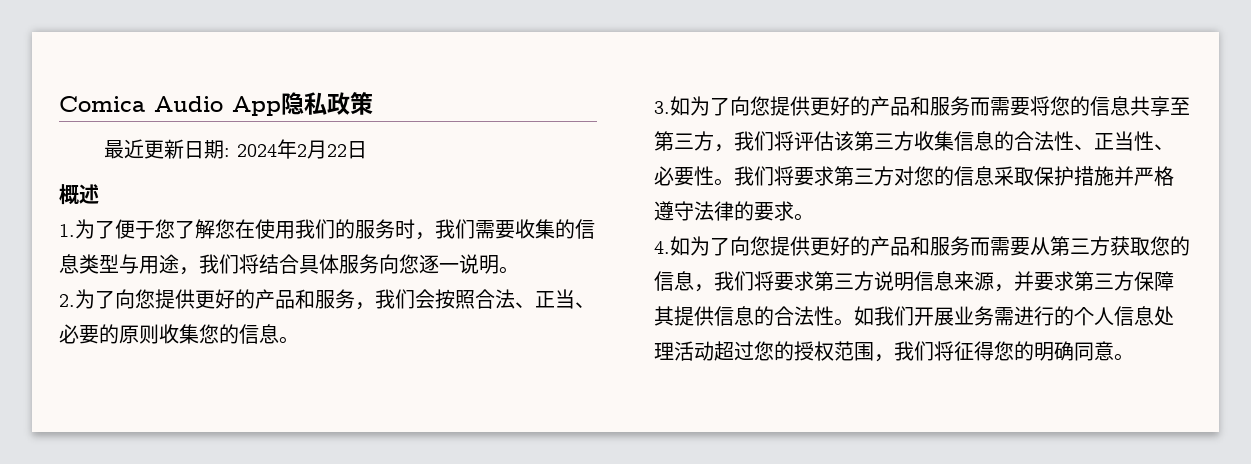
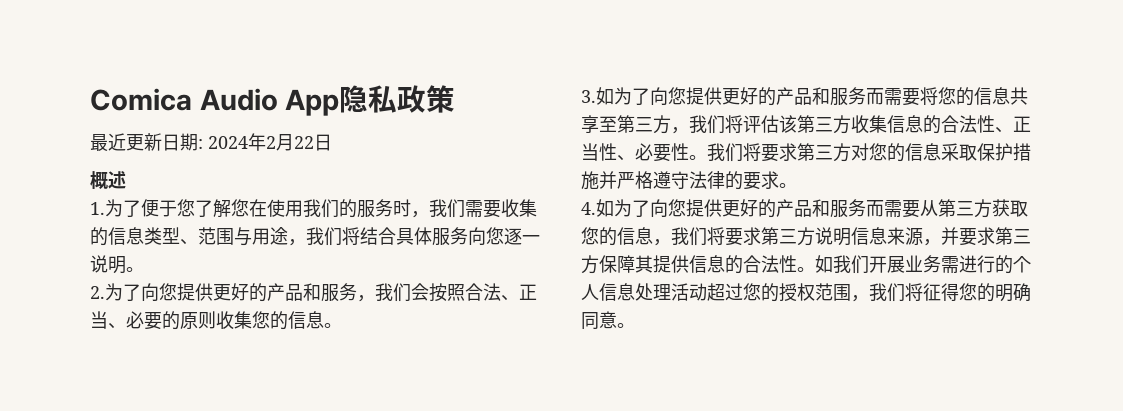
(119, 263) none -> [180,227,234,245] 、范围

